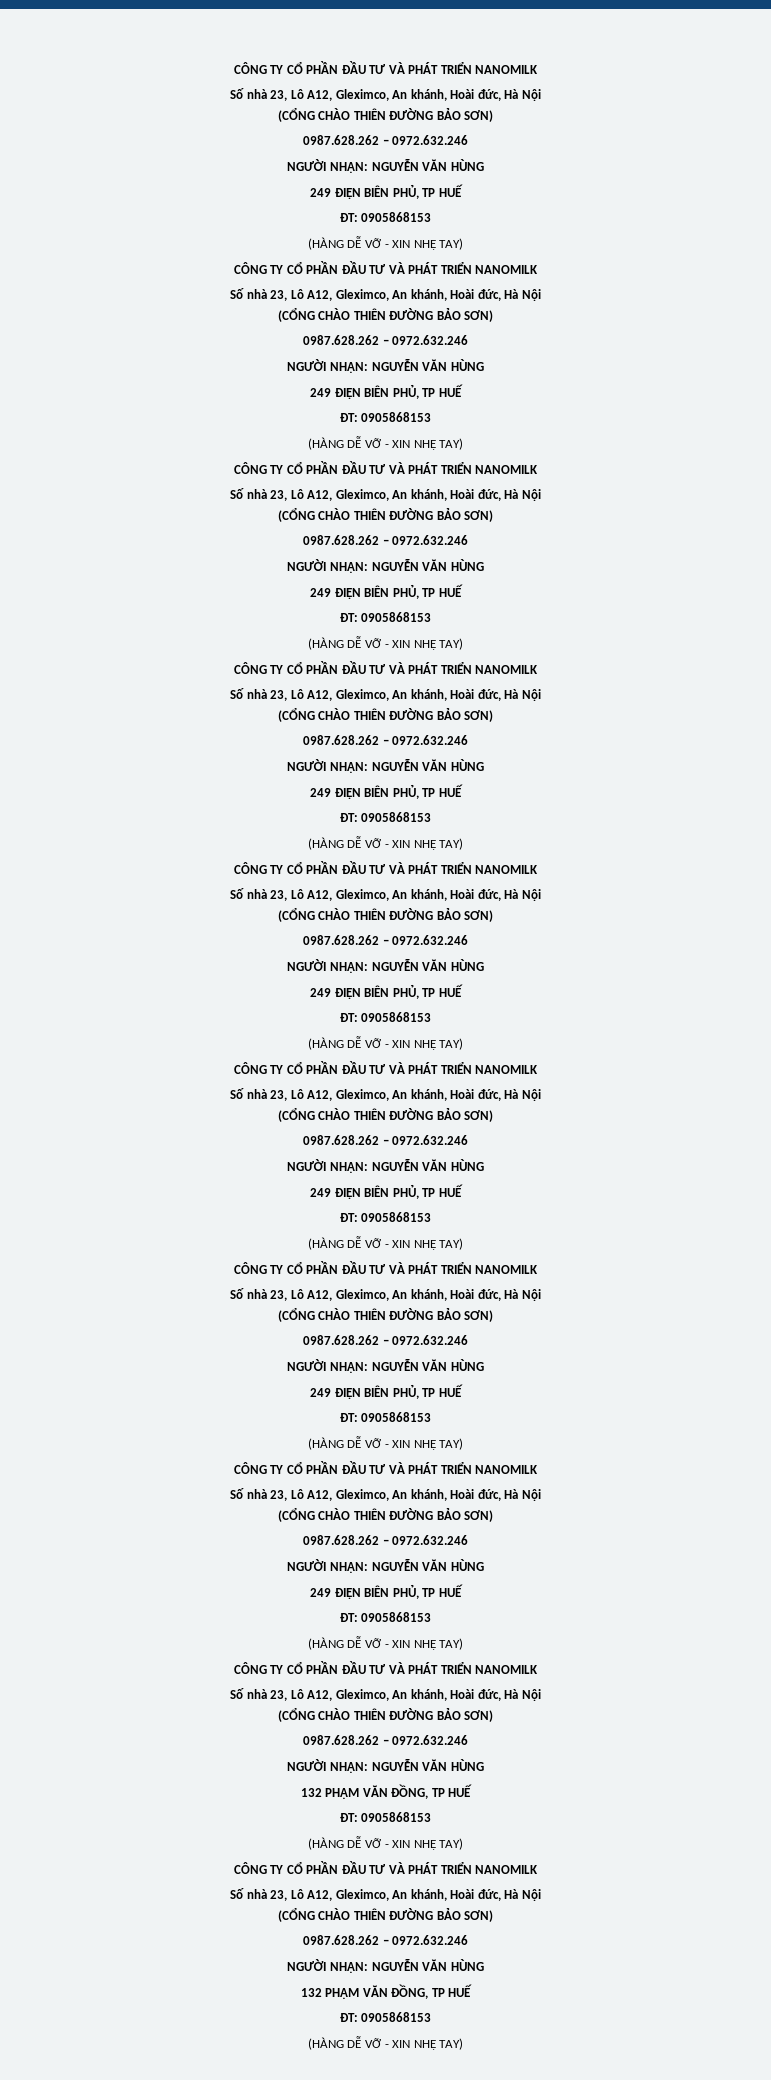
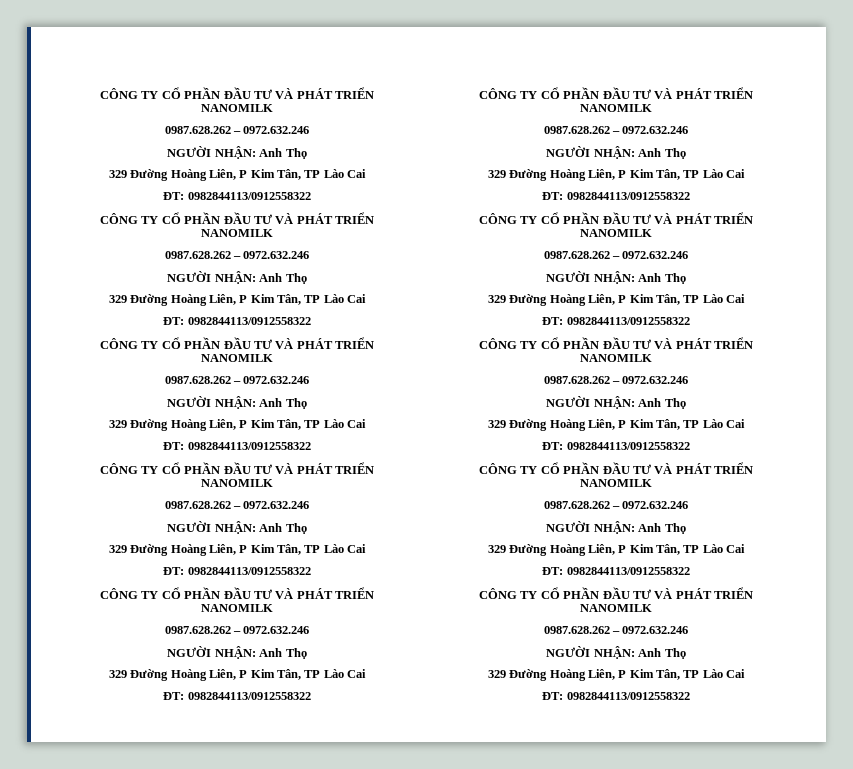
[230,88,541,101] [277,107,494,122] [302,135,469,145] [287,159,484,173] [310,184,463,199] [339,212,432,222] [307,236,464,250] // Số nhà 23, Lô A12, Gleximco, An khánh, Hoài đức, Hà Nội // (CỔNG CHÀO THIÊN ĐƯỜNG BẢO SƠN) // 0987.628.262 – 0972.632.246 // NGƯỜI NHẬN: NGUYỄN VĂN HÙNG // 249 ĐIỆN BIÊN PHỦ, TP HUẾ // ĐT: 0905868153 // (HÀNG DỄ VỠ - XIN NHẸ TAY) -> [164,126,310,134] [167,146,307,159] [108,169,367,181] [163,192,311,200] // 0987.628.262 – 0972.632.246 // NGƯỜI NHẬN: Anh Thọ // 329 Đường Hoàng Liên, P Kim Tân, TP Lào Cai // ĐT: 0982844113/0912558322
[230,288,541,301] [277,307,494,322] [302,335,469,345] [287,359,484,373] [310,384,463,399] [339,412,432,422] [307,436,464,450] // Số nhà 23, Lô A12, Gleximco, An khánh, Hoài đức, Hà Nội // (CỔNG CHÀO THIÊN ĐƯỜNG BẢO SƠN) // 0987.628.262 – 0972.632.246 // NGƯỜI NHẬN: NGUYỄN VĂN HÙNG // 249 ĐIỆN BIÊN PHỦ, TP HUẾ // ĐT: 0905868153 // (HÀNG DỄ VỠ - XIN NHẸ TAY) -> [164,251,310,259] [167,271,307,284] [108,294,367,306] [163,317,311,325] // 0987.628.262 – 0972.632.246 // NGƯỜI NHẬN: Anh Thọ // 329 Đường Hoàng Liên, P Kim Tân, TP Lào Cai // ĐT: 0982844113/0912558322
[230,488,541,501] [277,507,494,522] [302,535,469,545] [287,559,484,573] [310,584,463,599] [339,612,432,622] [307,636,464,650] // Số nhà 23, Lô A12, Gleximco, An khánh, Hoài đức, Hà Nội // (CỔNG CHÀO THIÊN ĐƯỜNG BẢO SƠN) // 0987.628.262 – 0972.632.246 // NGƯỜI NHẬN: NGUYỄN VĂN HÙNG // 249 ĐIỆN BIÊN PHỦ, TP HUẾ // ĐT: 0905868153 // (HÀNG DỄ VỠ - XIN NHẸ TAY) -> [164,376,310,384] [167,396,307,409] [108,419,367,431] [163,442,311,450] // 0987.628.262 – 0972.632.246 // NGƯỜI NHẬN: Anh Thọ // 329 Đường Hoàng Liên, P Kim Tân, TP Lào Cai // ĐT: 0982844113/0912558322
[230,688,541,701] [277,707,494,722] [302,735,469,745] [287,759,484,773] [310,784,463,799] [339,812,432,822] [307,836,464,850] // Số nhà 23, Lô A12, Gleximco, An khánh, Hoài đức, Hà Nội // (CỔNG CHÀO THIÊN ĐƯỜNG BẢO SƠN) // 0987.628.262 – 0972.632.246 // NGƯỜI NHẬN: NGUYỄN VĂN HÙNG // 249 ĐIỆN BIÊN PHỦ, TP HUẾ // ĐT: 0905868153 // (HÀNG DỄ VỠ - XIN NHẸ TAY) -> [164,501,310,509] [167,521,307,534] [108,544,367,556] [163,567,311,575] // 0987.628.262 – 0972.632.246 // NGƯỜI NHẬN: Anh Thọ // 329 Đường Hoàng Liên, P Kim Tân, TP Lào Cai // ĐT: 0982844113/0912558322
[230,888,541,901] [277,907,494,922] [302,935,469,945] [287,959,484,973] [310,984,463,999] [339,1012,432,1022] [307,1036,464,1050] // Số nhà 23, Lô A12, Gleximco, An khánh, Hoài đức, Hà Nội // (CỔNG CHÀO THIÊN ĐƯỜNG BẢO SƠN) // 0987.628.262 – 0972.632.246 // NGƯỜI NHẬN: NGUYỄN VĂN HÙNG // 249 ĐIỆN BIÊN PHỦ, TP HUẾ // ĐT: 0905868153 // (HÀNG DỄ VỠ - XIN NHẸ TAY) -> [164,626,310,634] [167,646,307,659] [108,669,367,681] [163,692,311,700] // 0987.628.262 – 0972.632.246 // NGƯỜI NHẬN: Anh Thọ // 329 Đường Hoàng Liên, P Kim Tân, TP Lào Cai // ĐT: 0982844113/0912558322
[230,1088,541,1101] [277,1107,494,1122] [302,1135,469,1145] [287,1159,484,1173] [310,1184,463,1199] [339,1212,432,1222] [307,1236,464,1250] // Số nhà 23, Lô A12, Gleximco, An khánh, Hoài đức, Hà Nội // (CỔNG CHÀO THIÊN ĐƯỜNG BẢO SƠN) // 0987.628.262 – 0972.632.246 // NGƯỜI NHẬN: NGUYỄN VĂN HÙNG // 249 ĐIỆN BIÊN PHỦ, TP HUẾ // ĐT: 0905868153 // (HÀNG DỄ VỠ - XIN NHẸ TAY) -> [543,126,689,134] [546,146,686,159] [487,169,746,181] [542,192,690,200] // 0987.628.262 – 0972.632.246 // NGƯỜI NHẬN: Anh Thọ // 329 Đường Hoàng Liên, P Kim Tân, TP Lào Cai // ĐT: 0982844113/0912558322
[230,1288,541,1301] [277,1307,494,1322] [302,1335,469,1345] [287,1359,484,1373] [310,1384,463,1399] [339,1412,432,1422] [307,1436,464,1450] // Số nhà 23, Lô A12, Gleximco, An khánh, Hoài đức, Hà Nội // (CỔNG CHÀO THIÊN ĐƯỜNG BẢO SƠN) // 0987.628.262 – 0972.632.246 // NGƯỜI NHẬN: NGUYỄN VĂN HÙNG // 249 ĐIỆN BIÊN PHỦ, TP HUẾ // ĐT: 0905868153 // (HÀNG DỄ VỠ - XIN NHẸ TAY) -> [543,251,689,259] [546,271,686,284] [487,294,746,306] [542,317,690,325] // 0987.628.262 – 0972.632.246 // NGƯỜI NHẬN: Anh Thọ // 329 Đường Hoàng Liên, P Kim Tân, TP Lào Cai // ĐT: 0982844113/0912558322
[230,1488,541,1501] [277,1507,494,1522] [302,1535,469,1545] [287,1559,484,1573] [310,1584,463,1599] [339,1612,432,1622] [307,1636,464,1650] // Số nhà 23, Lô A12, Gleximco, An khánh, Hoài đức, Hà Nội // (CỔNG CHÀO THIÊN ĐƯỜNG BẢO SƠN) // 0987.628.262 – 0972.632.246 // NGƯỜI NHẬN: NGUYỄN VĂN HÙNG // 249 ĐIỆN BIÊN PHỦ, TP HUẾ // ĐT: 0905868153 // (HÀNG DỄ VỠ - XIN NHẸ TAY) -> [543,376,689,384] [546,396,686,409] [487,419,746,431] [542,442,690,450] // 0987.628.262 – 0972.632.246 // NGƯỜI NHẬN: Anh Thọ // 329 Đường Hoàng Liên, P Kim Tân, TP Lào Cai // ĐT: 0982844113/0912558322
[230,1688,541,1701] [277,1707,494,1722] [302,1735,469,1745] [287,1759,484,1773] [300,1784,473,1799] [339,1812,432,1822] [307,1836,464,1850] // Số nhà 23, Lô A12, Gleximco, An khánh, Hoài đức, Hà Nội // (CỔNG CHÀO THIÊN ĐƯỜNG BẢO SƠN) // 0987.628.262 – 0972.632.246 // NGƯỜI NHẬN: NGUYỄN VĂN HÙNG // 132 PHẠM VĂN ĐỒNG, TP HUẾ // ĐT: 0905868153 // (HÀNG DỄ VỠ - XIN NHẸ TAY) -> [543,501,689,509] [546,521,686,534] [487,544,746,556] [542,567,690,575] // 0987.628.262 – 0972.632.246 // NGƯỜI NHẬN: Anh Thọ // 329 Đường Hoàng Liên, P Kim Tân, TP Lào Cai // ĐT: 0982844113/0912558322
[230,1888,541,1901] [277,1907,494,1922] [302,1935,469,1945] [287,1959,484,1973] [300,1984,473,1999] [339,2012,432,2022] [307,2036,464,2050] // Số nhà 23, Lô A12, Gleximco, An khánh, Hoài đức, Hà Nội // (CỔNG CHÀO THIÊN ĐƯỜNG BẢO SƠN) // 0987.628.262 – 0972.632.246 // NGƯỜI NHẬN: NGUYỄN VĂN HÙNG // 132 PHẠM VĂN ĐỒNG, TP HUẾ // ĐT: 0905868153 // (HÀNG DỄ VỠ - XIN NHẸ TAY) -> [543,626,689,634] [546,646,686,659] [487,669,746,681] [542,692,690,700] // 0987.628.262 – 0972.632.246 // NGƯỜI NHẬN: Anh Thọ // 329 Đường Hoàng Liên, P Kim Tân, TP Lào Cai // ĐT: 0982844113/0912558322

